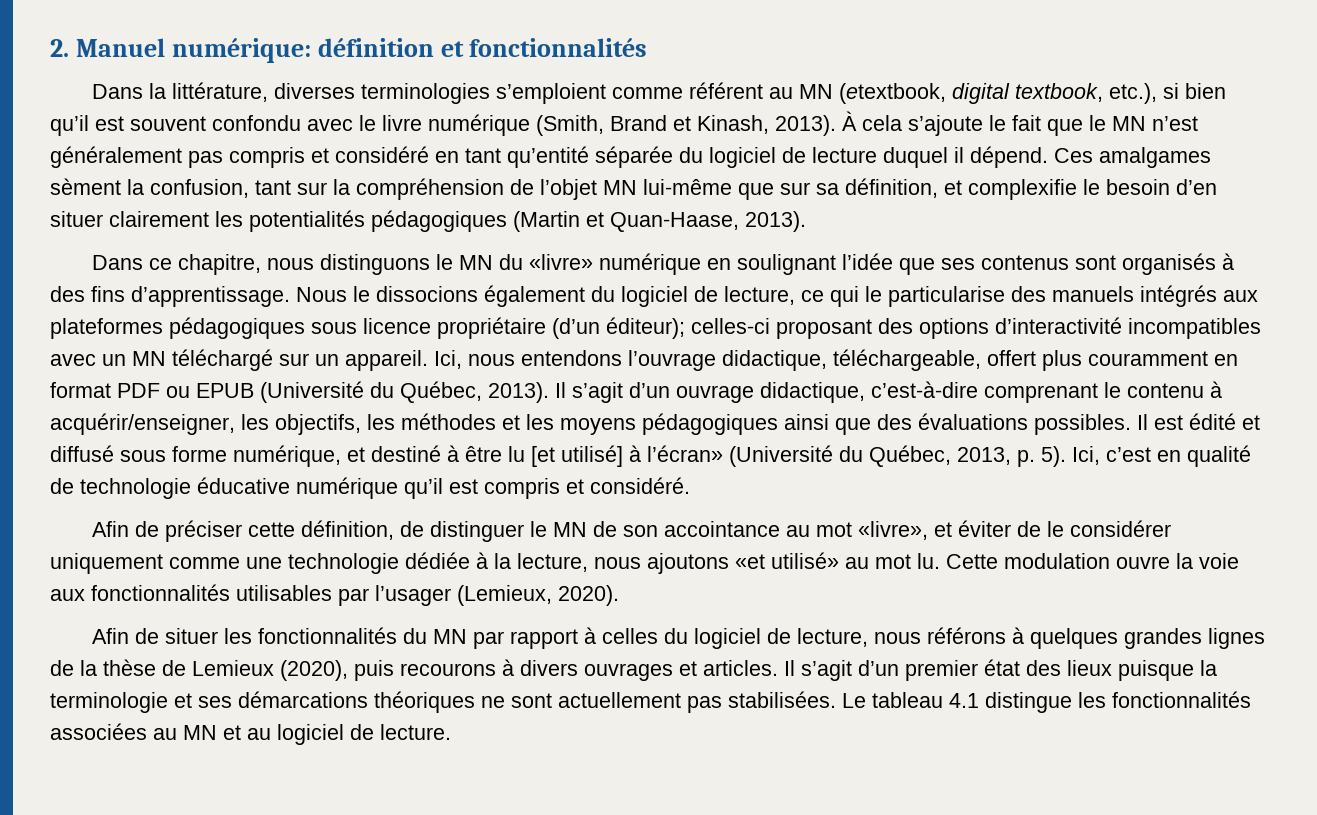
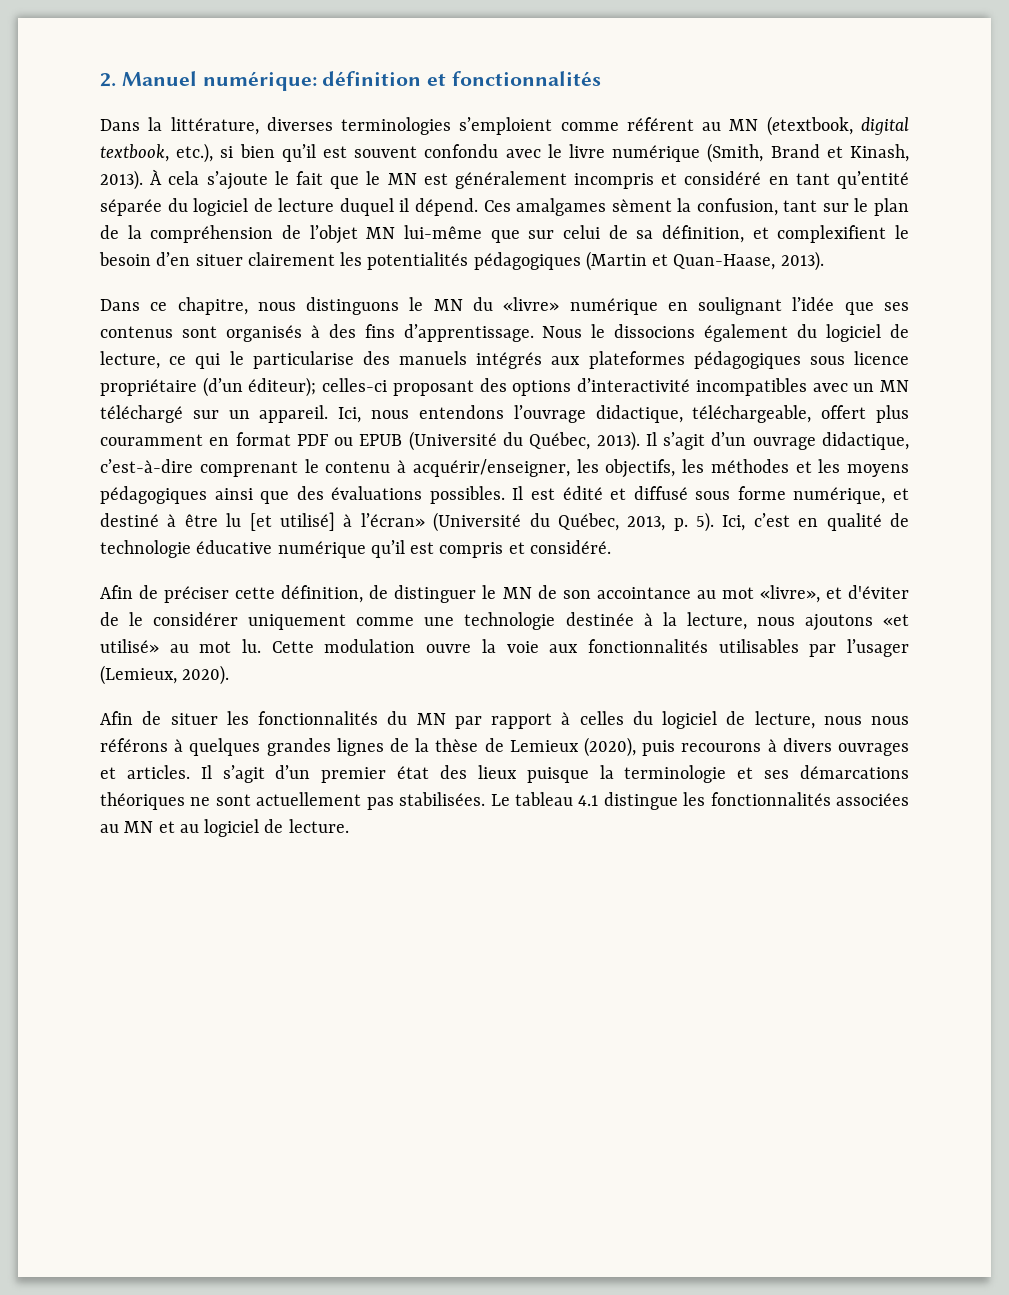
[1152,116,1198,131] [50,146,305,168] n’est généralement pas compris -> [423,171,655,189] est généralement incompris
(327, 188) none -> [854,198,909,216] [100,225,119,239] le plan de
(810, 188) none -> [563,225,628,239] celui de
[968,179,1077,200] complexifie -> [777,225,887,243] complexifient
[958,520,1012,537] éviter -> [848,585,909,599] d'éviter
[405,552,470,569] dédiée -> [565,612,634,626] destinée
(922, 638) none -> [871,716,909,725] nous

